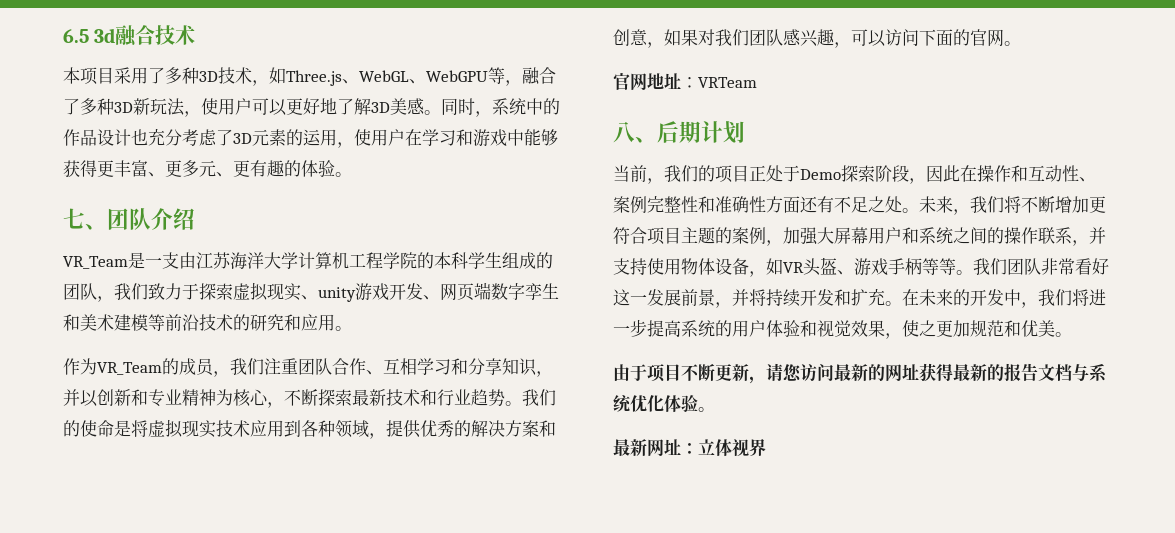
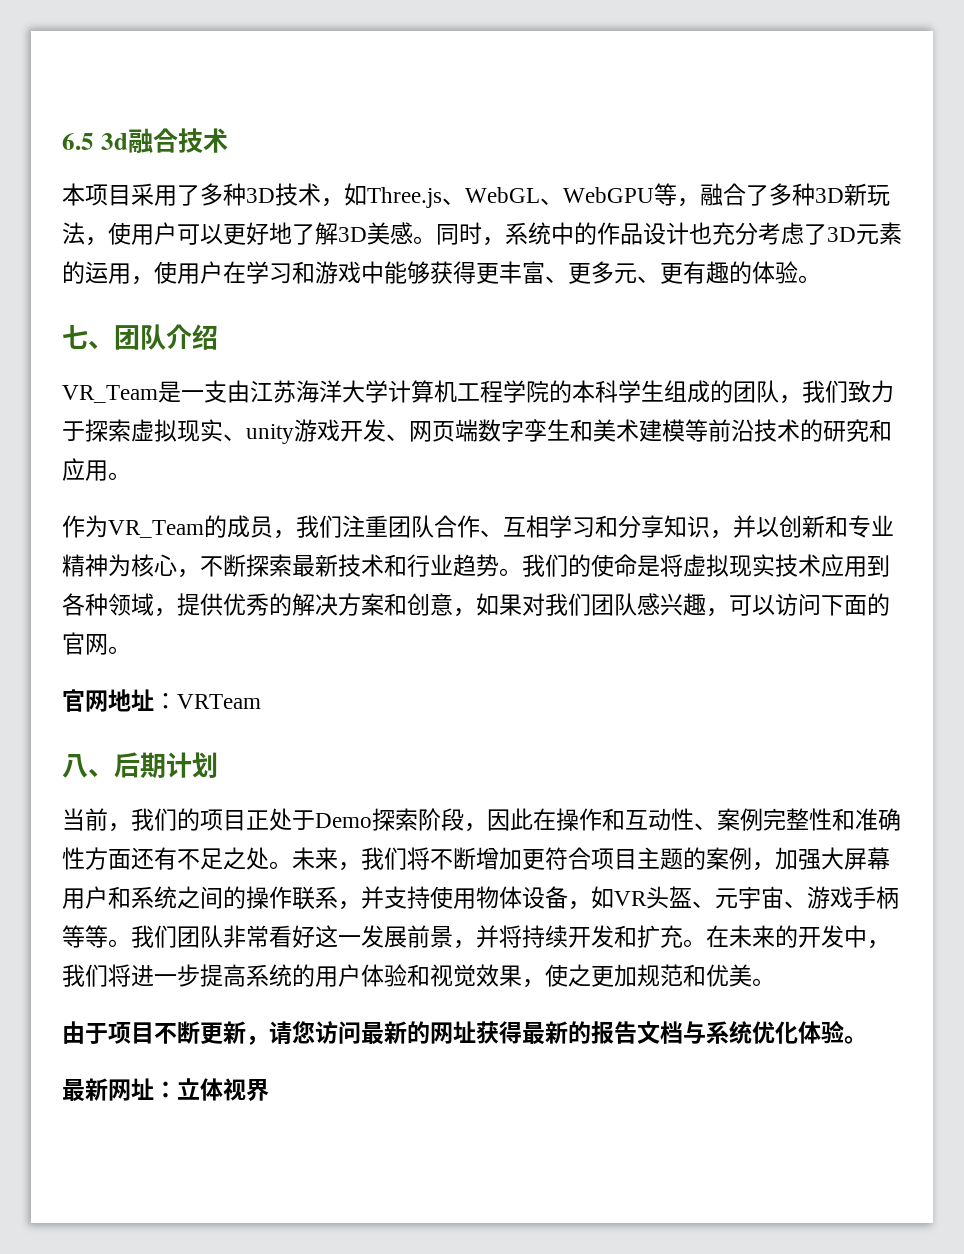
(854, 272) none -> [715,886,807,909] 元宇宙、

